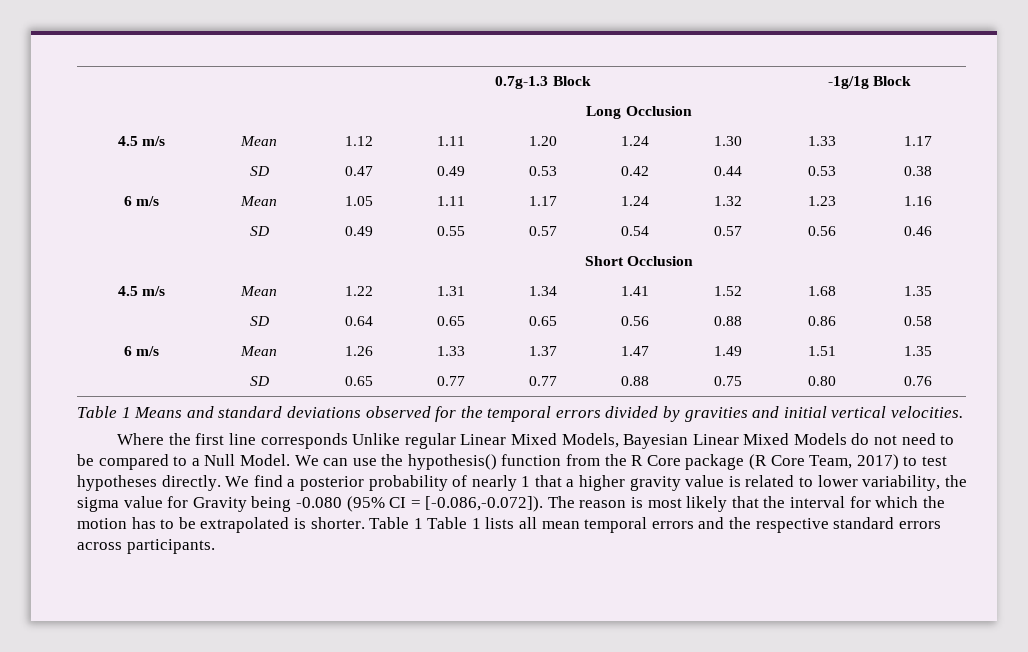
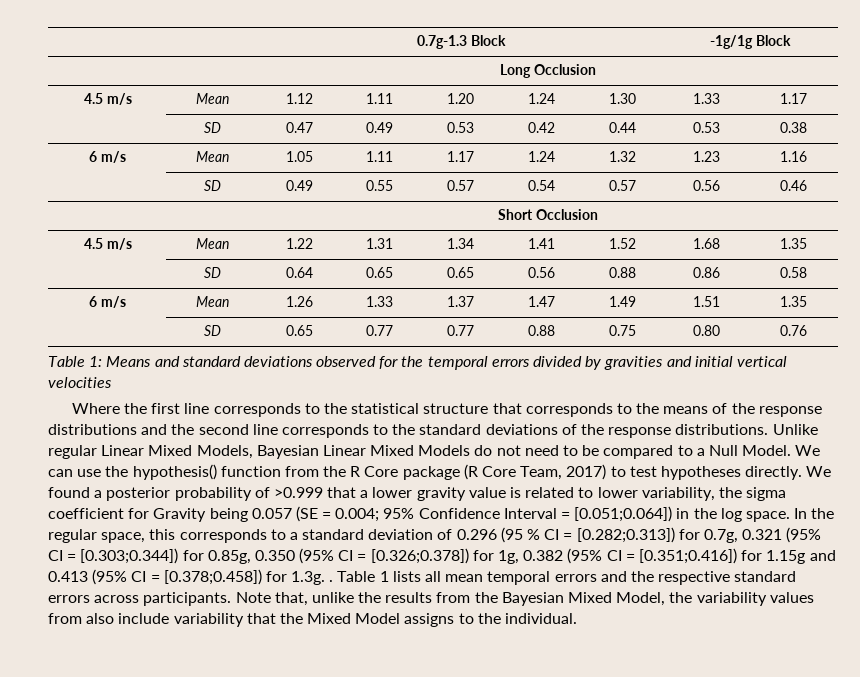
[121,407,131,418] 1 -> [89,356,103,367] 1:
[891,406,964,418] velocities. -> [48,377,112,388] velocities
(348, 441) none -> [304,403,822,417] [48,424,769,438] to the statistical structure that corresponds to the means of the response distributions and the second line corresponds to the standard deviations of the response distributions.
[253,475,283,487] find -> [48,487,90,498] found
[471,475,531,491] nearly 1 -> [273,487,323,498] >0.999
[579,475,626,491] higher -> [372,487,413,498] lower
[123,496,163,508] value -> [48,508,124,519] coefficient
[295,496,945,512] [77,517,423,533] -0.080 (95% CI = [-0.086,-0.072]). The reason is most likely that the interval for which the motion has to be extrapolated is shorter. Table 1 -> [251,506,835,522] [48,527,822,543] [48,548,836,564] [48,569,334,585] 0.057 (SE = 0.004; 95% Confidence Interval = [0.051;0.064]) in the log space. In the regular space, this corresponds to a standard deviation of 0.296 (95 % CI = [0.282;0.313]) for 0.7g, 0.321 (95% CI = [0.303;0.344]) for 0.85g, 0.350 (95% CI = [0.326;0.378]) for 1g, 0.382 (95% CI = [0.351;0.416]) for 1.15g and 0.413 (95% CI = [0.378;0.458]) for 1.3g. .
(215, 546) none -> [235,592,814,606] [48,613,578,627] Note that, unlike the results from the Bayesian Mixed Model, the variability values from also include variability that the Mixed Model assigns to the individual.

